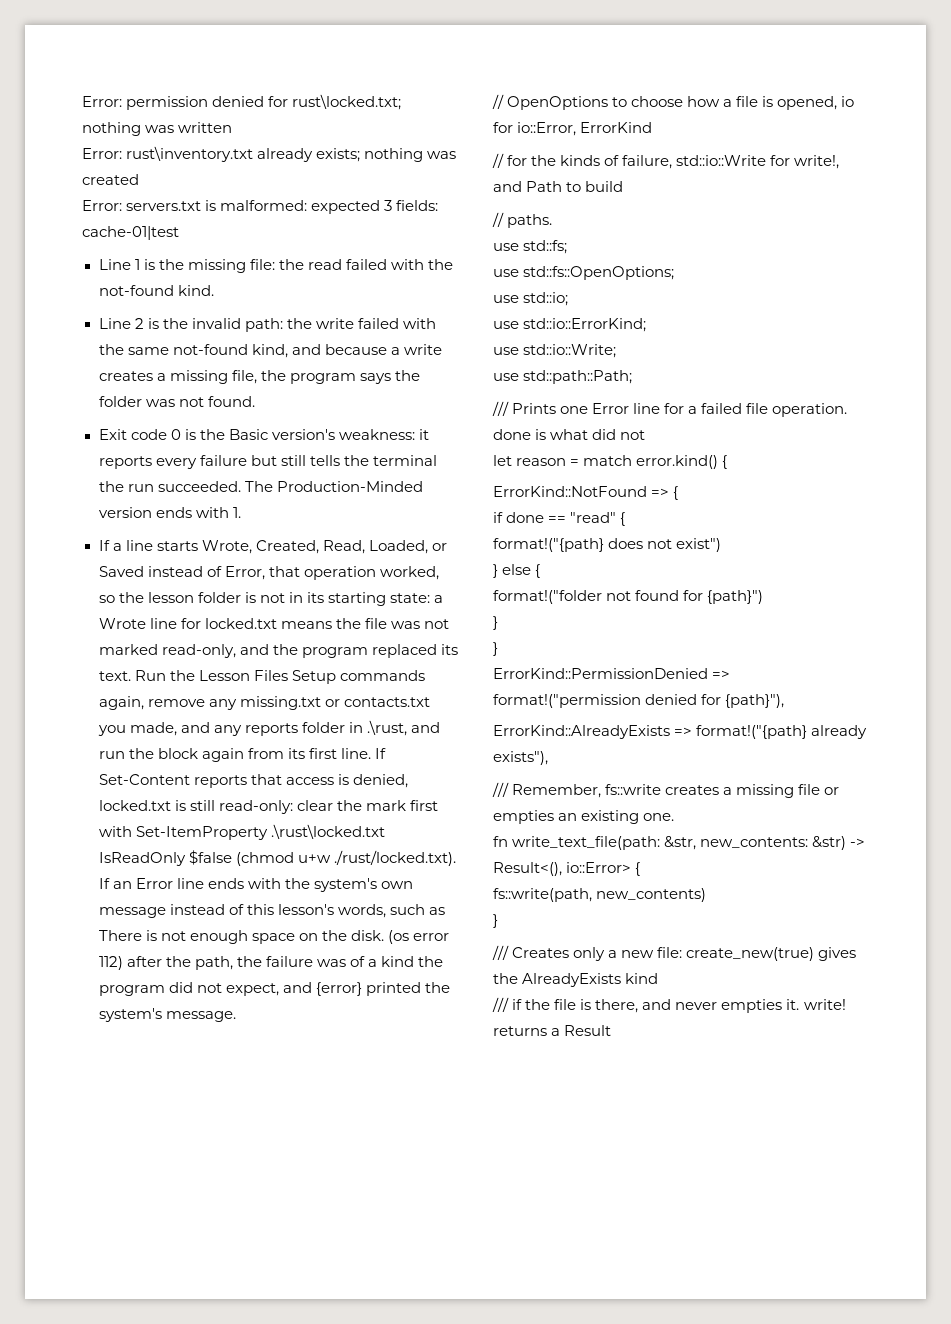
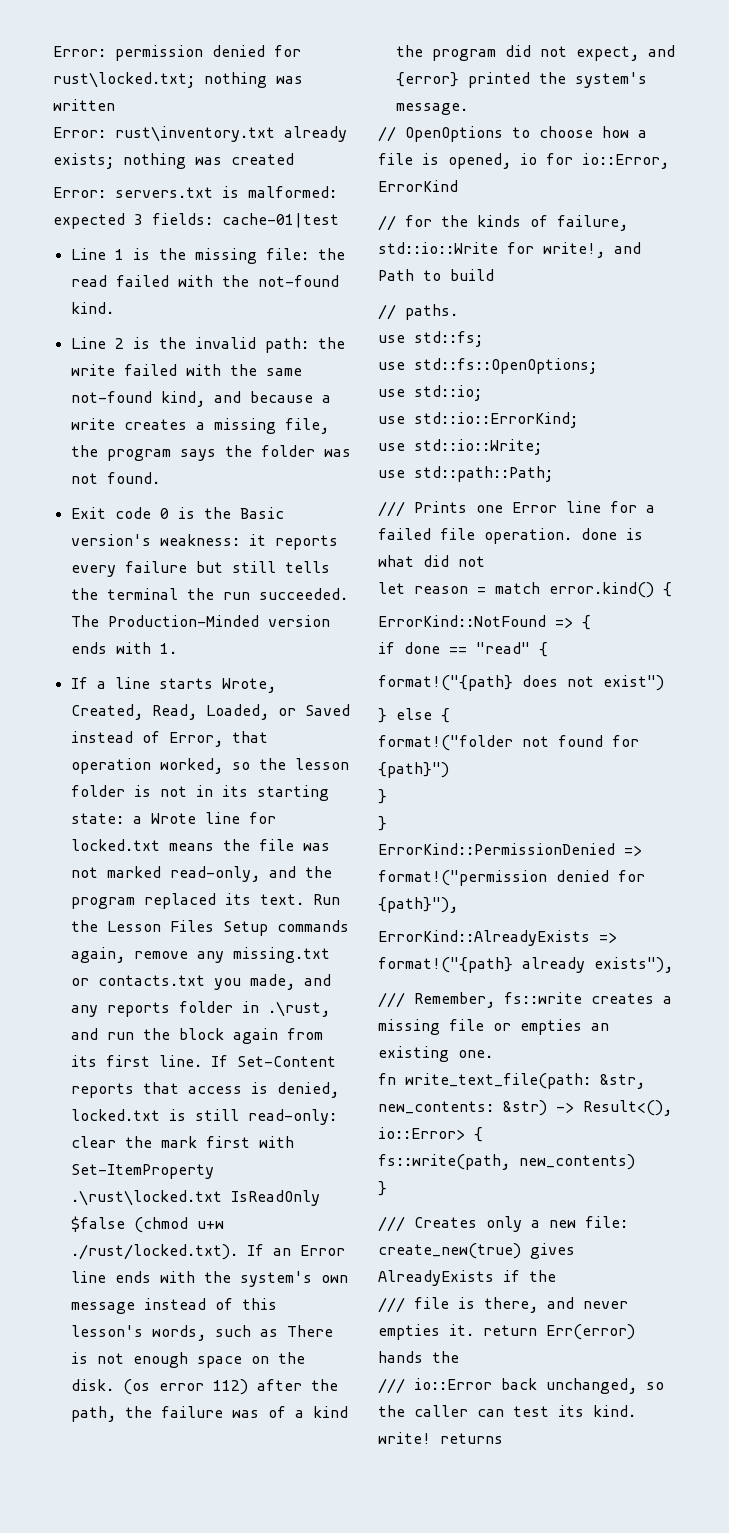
[493,973,659,987] [492,997,551,1012] the AlreadyExists kind // /// if the -> [378,1270,556,1286] [378,1297,405,1313] AlreadyExists if the // ///
[803,999,846,1010] [493,1025,612,1036] write! returns a Result -> [483,1324,635,1340] [378,1351,459,1363] [378,1378,664,1394] [378,1405,636,1417] [378,1432,503,1444] return Err(error) hands the // /// io::Error back unchanged, so the caller can test its kind. write! returns

